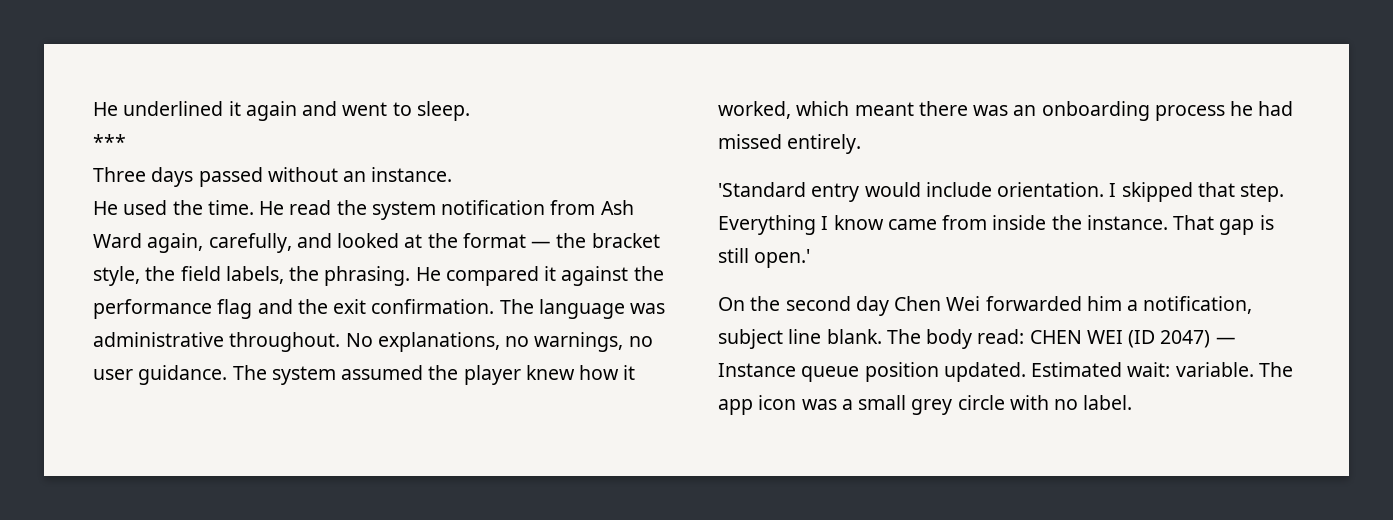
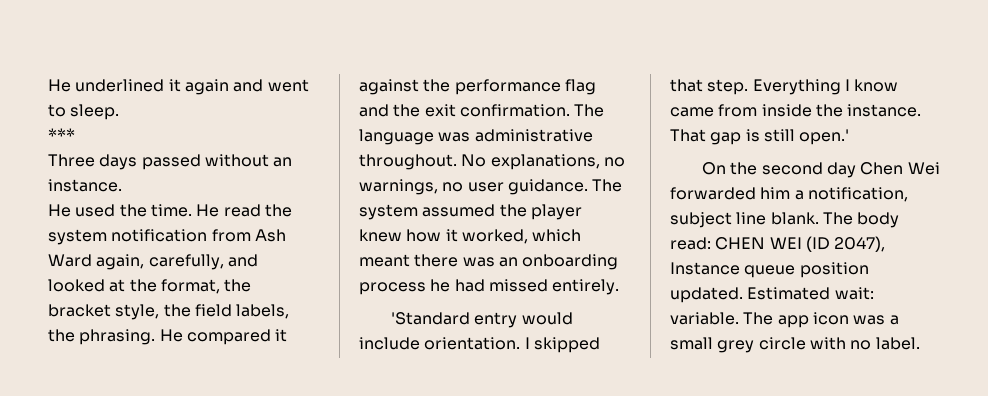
[462,233,552,248] format — -> [160,279,220,294] format,
[1160,330,1236,348] 2047) — -> [834,236,886,252] 2047),

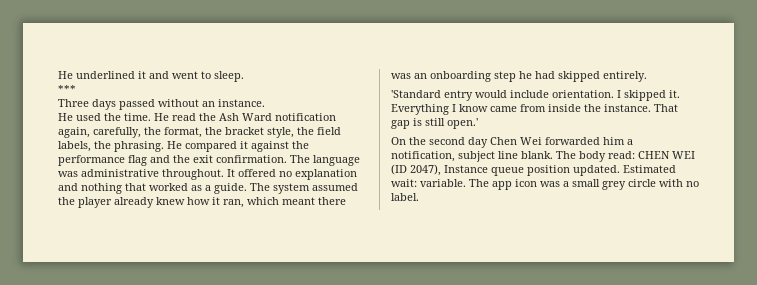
[184,79,229,95] again -> (146, 75) none
[48,229,251,245] system notification from -> (216, 117) none
(92, 260) none -> [275,113,336,121] notification
[227,254,258,267] [48,279,126,292] and looked at -> (141, 132) none
[461,154,625,170] [359,179,588,195] No explanations, no warnings, no user guidance. -> [227,169,357,180] [58,183,247,194] It offered no explanation and nothing that worked as a guide.
(582, 212) none -> [114,197,154,208] already
[461,229,528,244] worked, -> [223,199,244,208] ran,
[359,282,426,295] process -> [494,71,516,82] step
[488,279,548,292] missed -> [558,71,600,82] skipped
[670,79,749,95] that step. -> [669,90,680,98] it.

